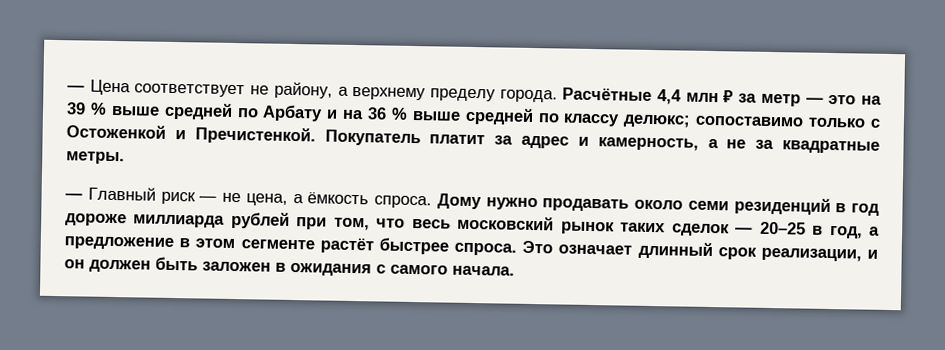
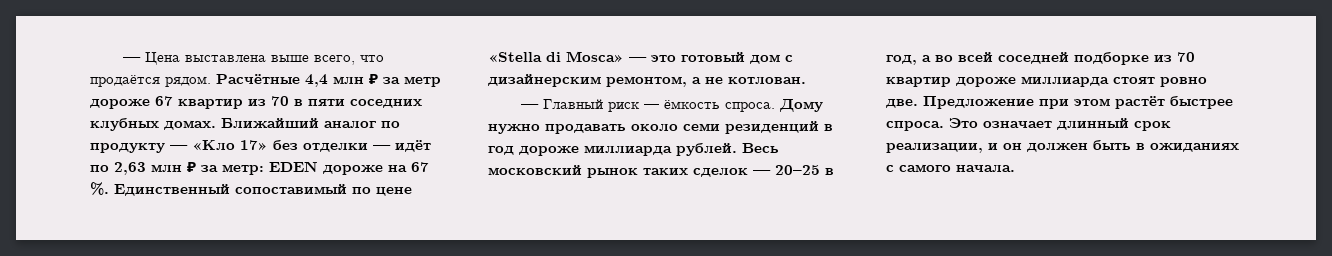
[134,81,558,103] соответствует не району, а верхнему пределу города. -> [185,55,385,65] [90,75,211,87] выставлена выше всего, что продаётся рядом.
[805,94,883,105] [66,102,880,128] [66,124,881,154] [66,151,125,165] — это на 39 % выше средней по Арбату и на 36 % выше средней по классу делюкс; сопоставимо только с Остоженкой и Пречистенкой. Покупатель платит за адрес и камерность, а не за квадратные метры. -> [90,96,422,109] [90,118,400,131] [90,140,431,153] [90,161,429,175] [90,182,412,196] [488,51,793,64] [488,74,806,87] дороже 67 квартир из 70 в пяти соседних клубных домах. Ближайший аналог по продукту — «Кло 17» без отделки — идёт по 2,63 млн ₽ за метр: EDEN дороже на 67 %. Единственный сопоставимый по цене «Stella di Mosca» — это готовый дом с дизайнерским ремонтом, а не котлован.
[222,192,304,206] не цена, а -> (660, 106) none
[230,211,451,231] рублей при том, что весь -> [676,143,779,156] рублей. Весь
[64,236,315,251] предложение в этом сегменте -> [935,52,1195,65] [886,76,1207,87] [886,96,1110,109] во всей соседней подборке из 70 квартир дороже миллиарда стоят ровно две. Предложение при этом
[202,261,372,277] заложен в ожидания -> [1136,143,1239,152] в ожиданиях

